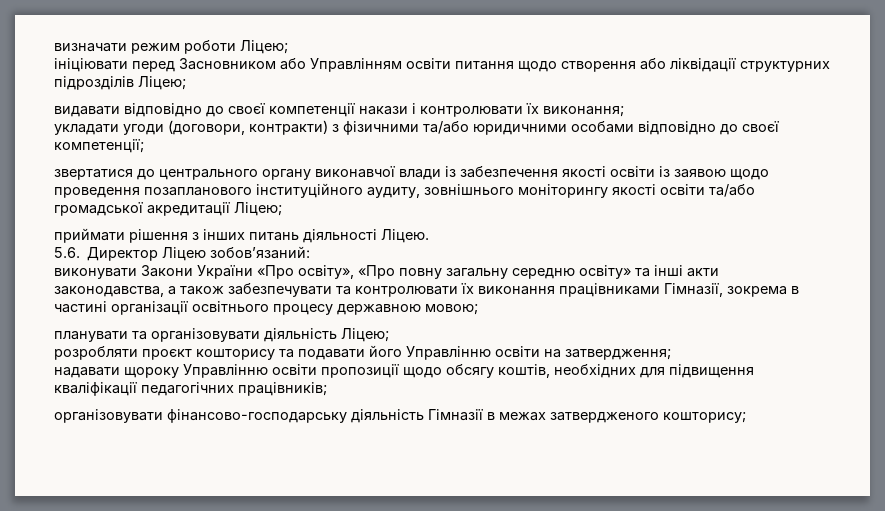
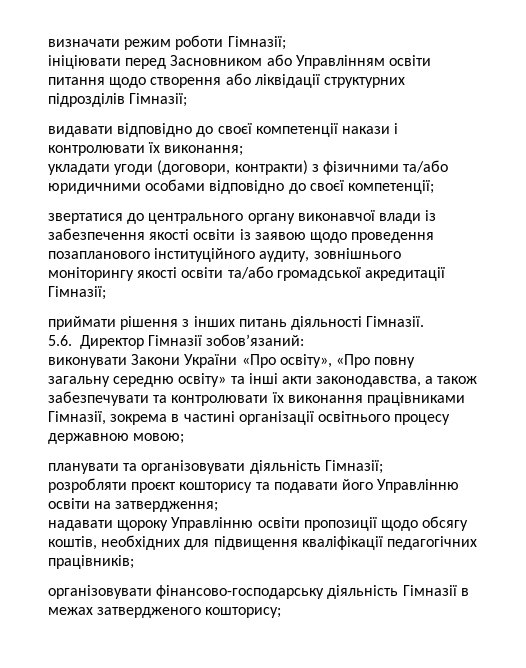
[240,40,288,54] Ліцею; -> [227,36,286,50] Гімназії;
[138,76,186,90] Ліцею; -> [129,93,188,107] Гімназії;
[234,202,282,216] Ліцею; -> [48,286,106,300] Гімназії;
[381,229,429,243] Ліцею. -> [366,316,425,327] Гімназії.
[162,247,207,261] Ліцею -> [147,335,202,346] Гімназії
[341,328,389,342] Ліцею; -> [324,460,383,474] Гімназії;

